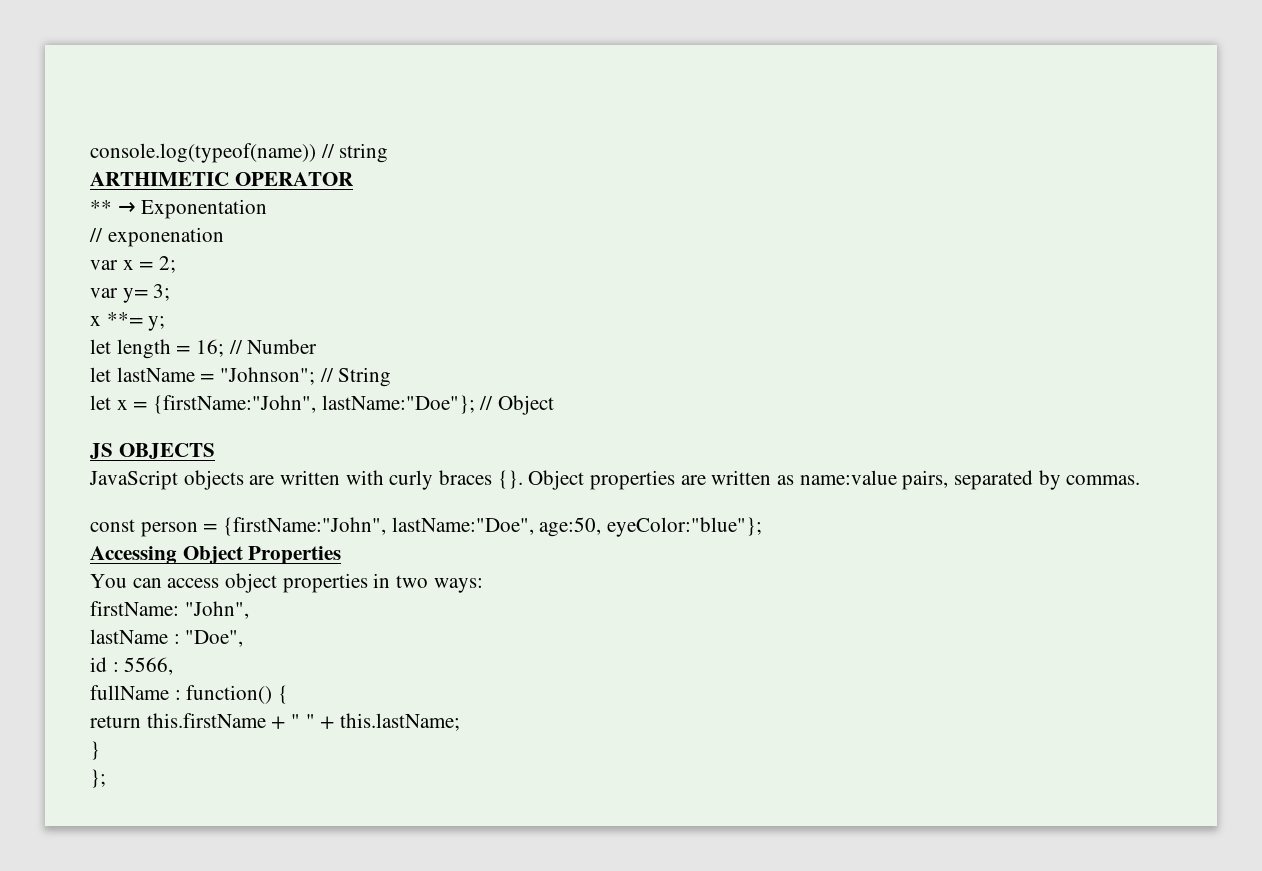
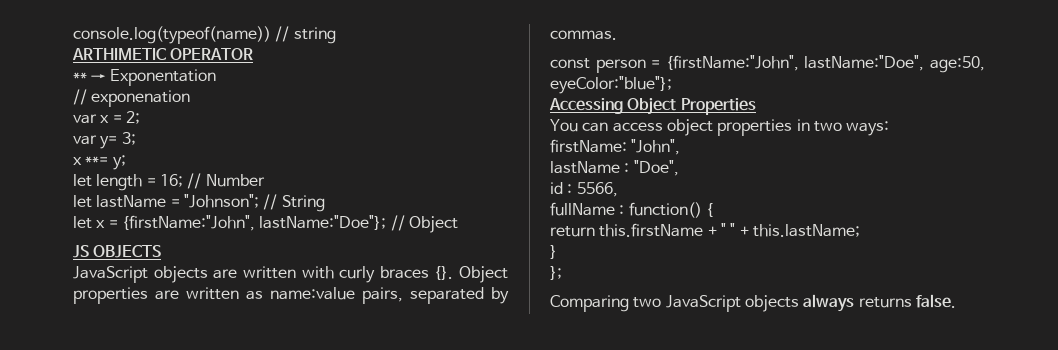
(106, 778) none -> [550,294,956,312] // Comparing two JavaScript objects always returns false.

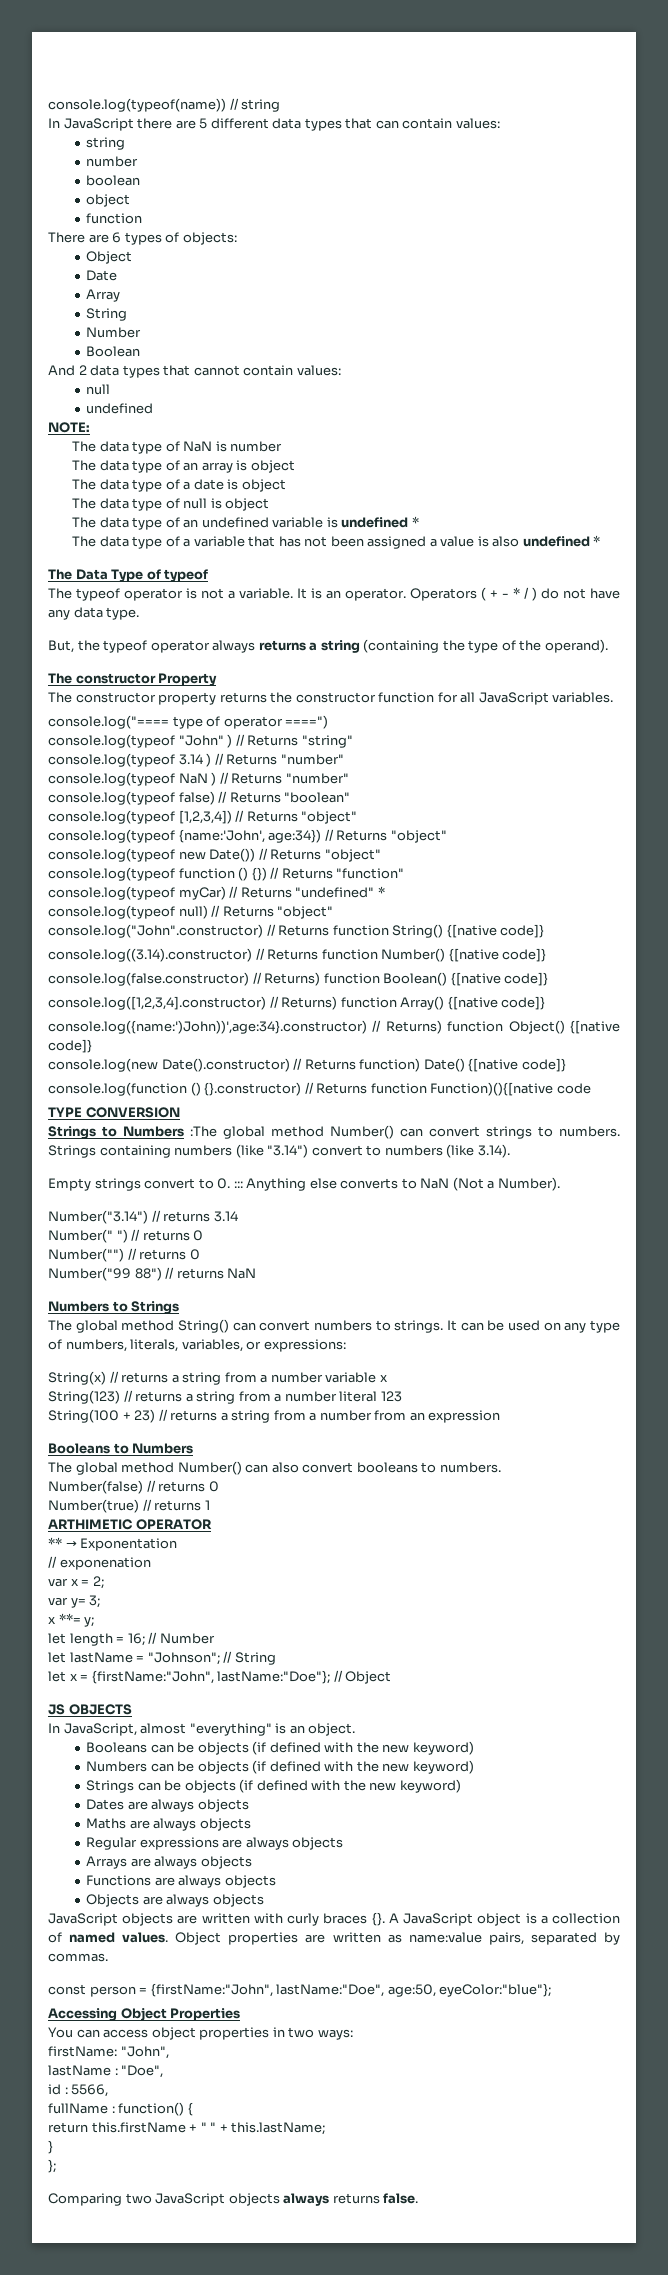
(336, 35) none -> [48,118,500,131] [86,137,126,150] [86,156,139,167] [86,175,141,186] [86,194,131,207] [86,213,143,224] [48,232,237,245] [86,251,133,264] [86,270,118,281] [86,289,121,302] [86,308,128,321] [86,327,142,338] [86,346,141,357] [48,365,341,378] [86,384,111,395] [86,403,154,414] [48,422,90,433] [72,441,283,454] [72,460,295,473] [72,479,286,492] [72,498,270,511] [72,516,419,530] [72,535,601,549] [48,569,209,582] [48,587,620,601] [48,607,140,620] [48,639,608,653] [48,673,218,686] [48,692,614,705] [48,715,329,729] [48,734,353,748] [48,753,344,767] [48,772,349,786] [48,791,351,805] [48,810,358,824] [48,829,447,843] [48,848,381,862] [48,867,405,881] [48,886,385,900] [48,905,334,919] [48,924,545,938] [48,948,547,962] [48,972,549,986] [48,996,546,1010] [48,1020,621,1034] [48,1039,92,1053] [48,1058,566,1072] [48,1082,591,1096] [48,1107,180,1118] [48,1125,620,1139] [48,1144,510,1158] [48,1177,560,1191] [48,1210,238,1224] [48,1229,204,1243] [48,1248,200,1262] [48,1267,257,1281] [48,1301,180,1314] [48,1319,620,1333] [48,1339,346,1352] [48,1371,388,1385] [48,1390,402,1404] [48,1409,501,1423] [48,1443,194,1454] [48,1461,501,1475] [48,1480,219,1494] [48,1499,210,1513] // In JavaScript there are 5 different data types that can contain values: // string // number // boolean // object // function // There are 6 types of objects: // Object // Date // Array // String // Number // Boolean // And 2 data types that cannot contain values: // null // undefined // NOTE: // The data type of NaN is number // The data type of an array is object // The data type of a date is object // The data type of null is object // The data type of an undefined variable is undefined * // The data type of a variable that has not been assigned a value is also undefined * // The Data Type of typeof // The typeof operator is not a variable. It is an operator. Operators ( + - * / ) do not have any data type. // But, the typeof operator always returns a string (containing the type of the operand). // The constructor Property // The constructor property returns the constructor function for all JavaScript variables. // console.log("==== type of operator ====") // console.log(typeof "John" ) // Returns "string" // console.log(typeof 3.14 ) // Returns "number" // console.log(typeof NaN ) // Returns "number" // console.log(typeof false) // Returns "boolean" // console.log(typeof [1,2,3,4]) // Returns "object" // console.log(typeof {name:'John', age:34}) // Returns "object" // console.log(typeof new Date()) // Returns "object" // console.log(typeof function () {}) // Returns "function" // console.log(typeof myCar) // Returns "undefined" * // console.log(typeof null) // Returns "object" // console.log("John".constructor) // Returns function String() {[native code]} // console.log((3.14).constructor) // Returns function Number() {[native code]} // console.log(false.constructor) // Returns) function Boolean() {[native code]} // console.log([1,2,3,4].constructor) // Returns) function Array() {[native code]} // console.log({name:')John))',age:34}.constructor) // Returns) function Object() {[native code]} // console.log(new Date().constructor) // Returns function) Date() {[native code]} // console.log(function () {}.constructor) // Returns function Function)(){[native code // TYPE CONVERSION // Strings to Numbers :The global method Number() can convert strings to numbers. Strings containing numbers (like "3.14") convert to numbers (like 3.14). // Empty strings convert to 0. ::: Anything else converts to NaN (Not a Number). // Number("3.14") // returns 3.14 // Number(" ") // returns 0 // Number("") // returns 0 // Number("99 88") // returns NaN // Numbers to Strings // The global method String() can convert numbers to strings. It can be used on any type of numbers, literals, variables, or expressions: // String(x) // returns a string from a number variable x // String(123) // returns a string from a number literal 123 // String(100 + 23) // returns a string from a number from an expression // Booleans to Numbers // The global method Number() can also convert booleans to numbers. // Number(false) // returns 0 // Number(true) // returns 1
(162, 251) none -> [48,1723,356,1736] [86,1741,474,1755] [86,1760,474,1774] [86,1779,461,1793] [86,1799,249,1812] [86,1818,251,1831] [86,1837,344,1850] [86,1856,252,1869] [86,1875,276,1888] [86,1894,264,1907] // In JavaScript, almost "everything" is an object. // Booleans can be objects (if defined with the new keyword) // Numbers can be objects (if defined with the new keyword) // Strings can be objects (if defined with the new keyword) // Dates are always objects // Maths are always objects // Regular expressions are always objects // Arrays are always objects // Functions are always objects // Objects are always objects
(454, 273) none -> [388,1913,620,1926] [48,1932,169,1943] A JavaScript object is a collection of named values.

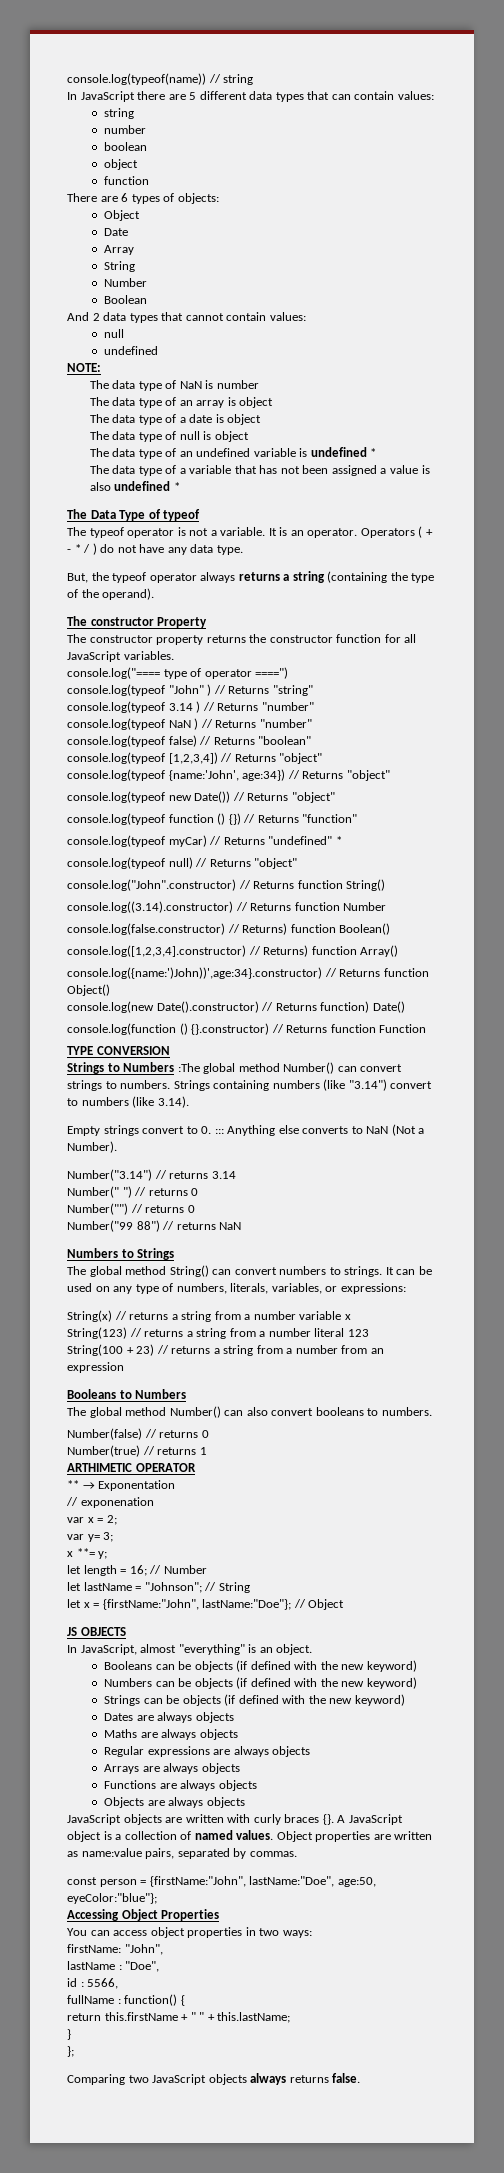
[446,924,545,938] {[native code]} -> (386, 885) none
[381,948,547,962] Number() {[native code]} -> [343,902,387,911] Number
[450,972,549,986] {[native code]} -> (391, 929) none
[447,996,546,1010] {[native code]} -> (399, 951) none
[385,1020,442,1034] Returns) -> [339,969,381,977] Returns
[570,1020,621,1034] [48,1039,92,1053] {[native code]} -> (110, 990) none
[468,1058,566,1072] {[native code]} -> (405, 1007) none
[430,1082,591,1096] Function)(){[native code -> [379,1024,427,1033] Function

